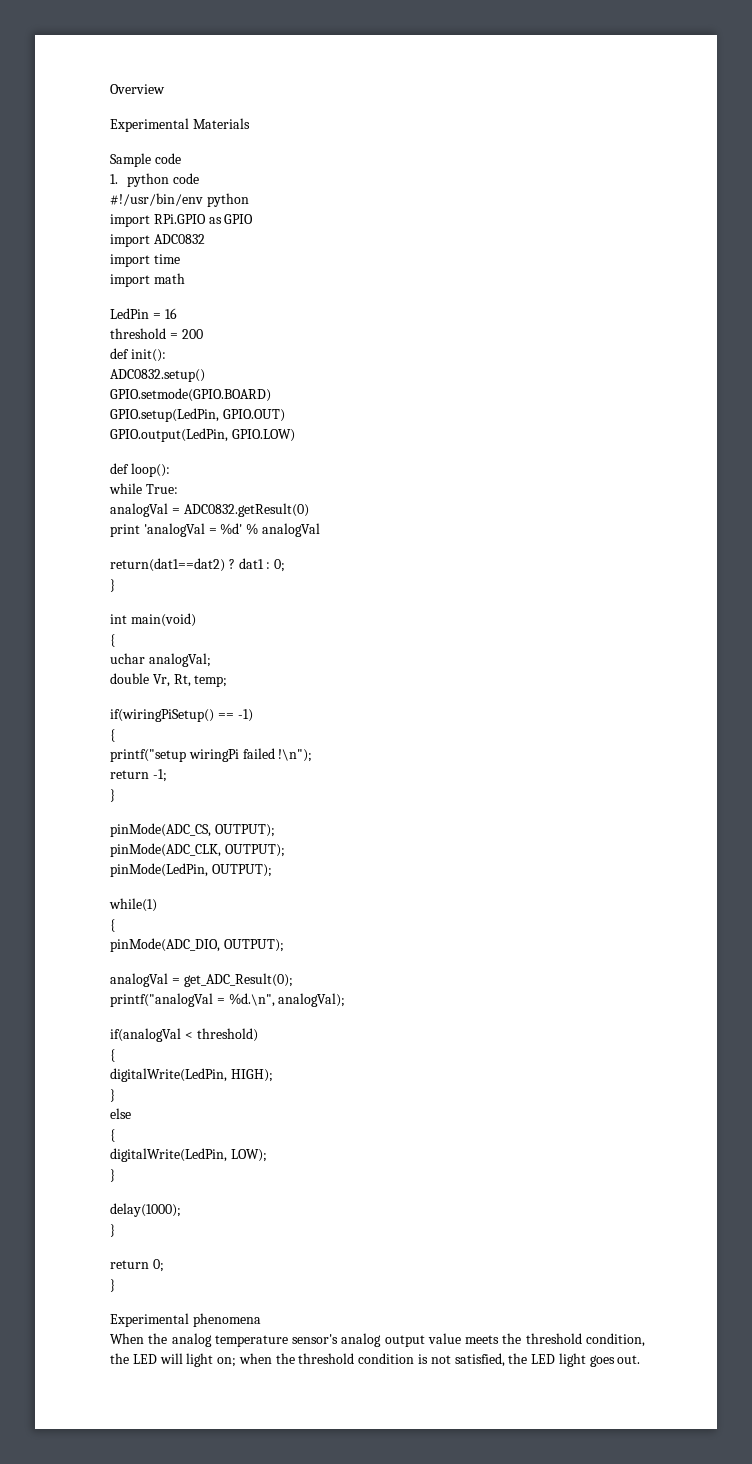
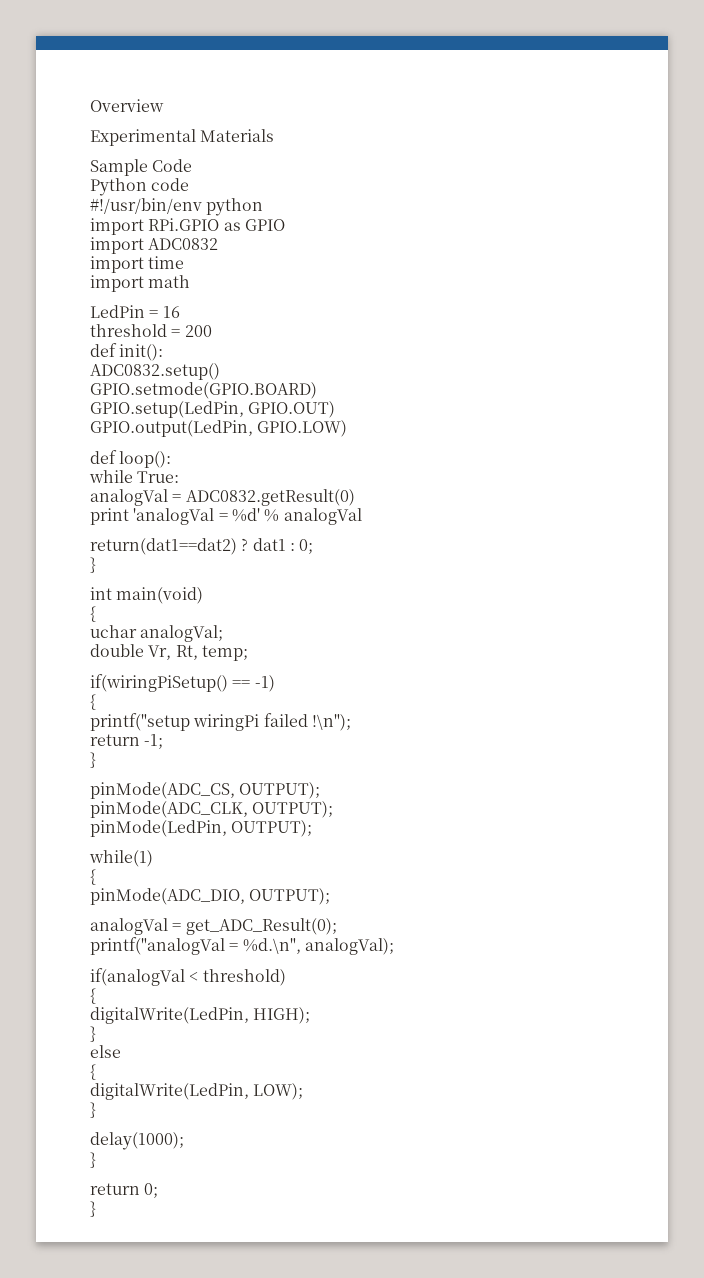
[154,153,181,164] [110,173,170,187] code // 1. python -> [152,159,193,172] [90,178,147,196] Code // Python
[110,1313,261,1327] [110,1333,645,1347] [110,1353,641,1367] // Experimental phenomena // When the analog temperature sensor's analog output value meets the threshold condition, the LED will light on; when the threshold condition is not satisfied, the LED light goes out. -> (96, 1209) none

